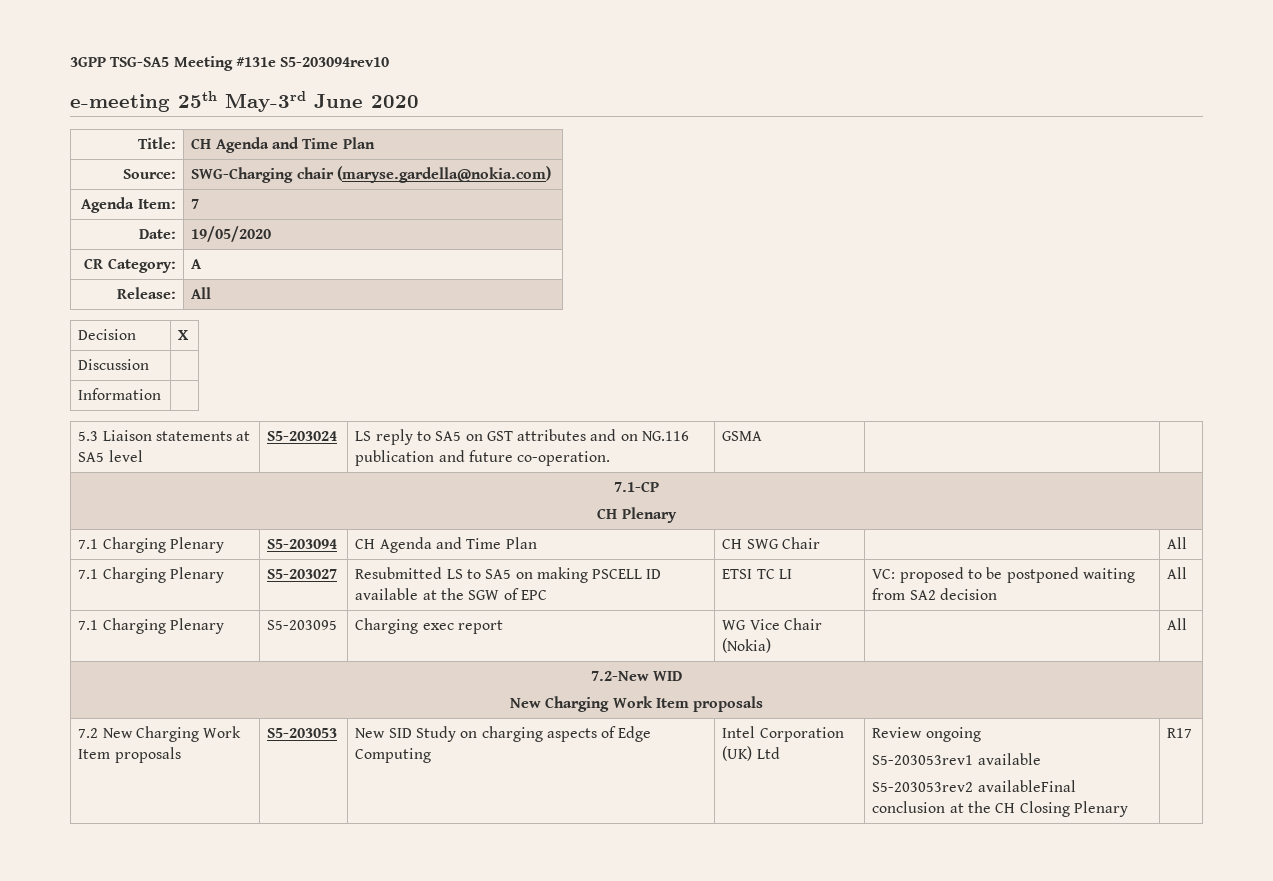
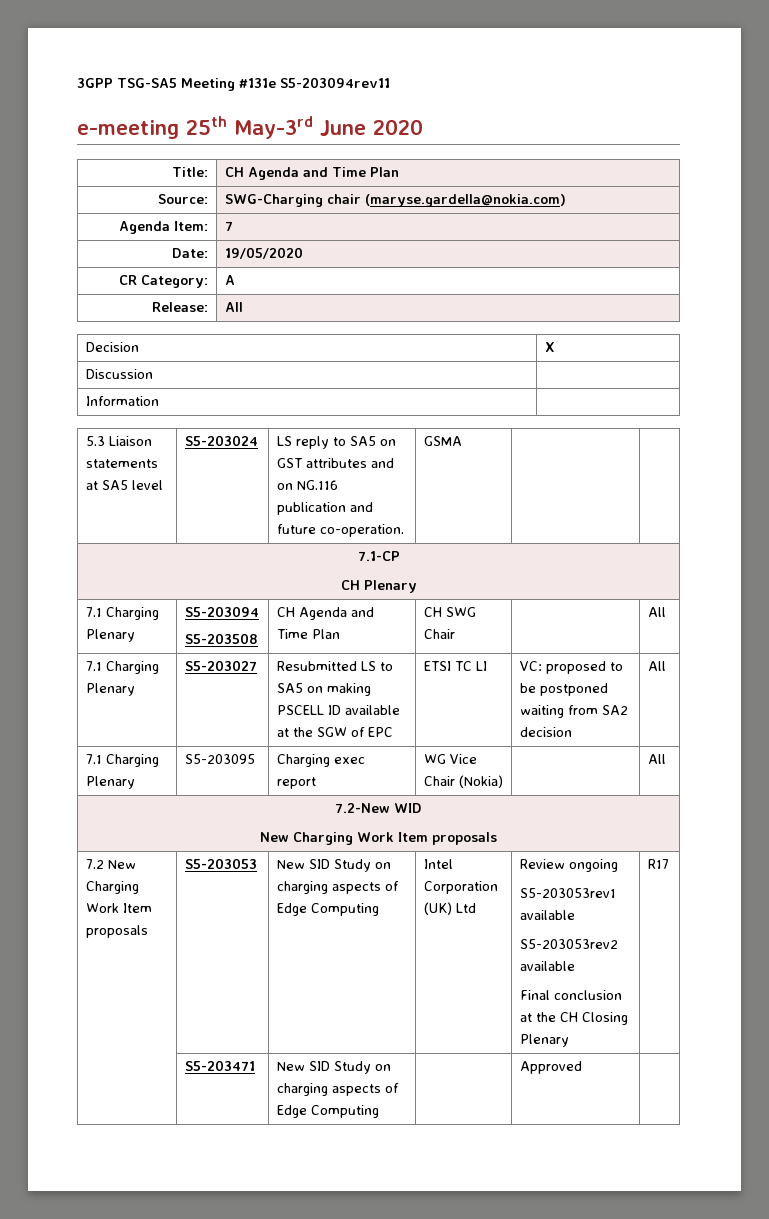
[280,57,390,67] S5-203094rev10 -> [280,77,390,88] S5-203094rev11
(338, 544) none -> [184,633,258,644] // S5-203508
[977,780,1076,792] availableFinal -> [519,961,575,971] [519,990,550,1000] available // Final
(1193, 733) none -> [184,1060,255,1071] [276,1061,391,1074] [276,1083,399,1096] [276,1105,379,1118] [519,1061,582,1074] // | S5-203471 | New SID Study on charging aspects of Edge Computing | | Approved |

